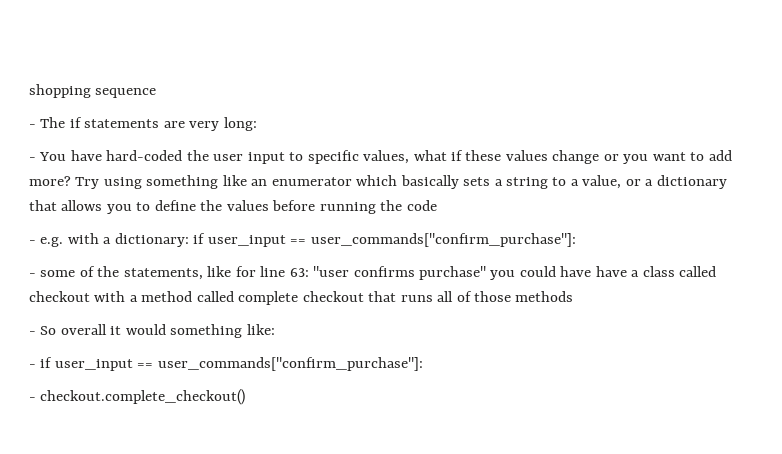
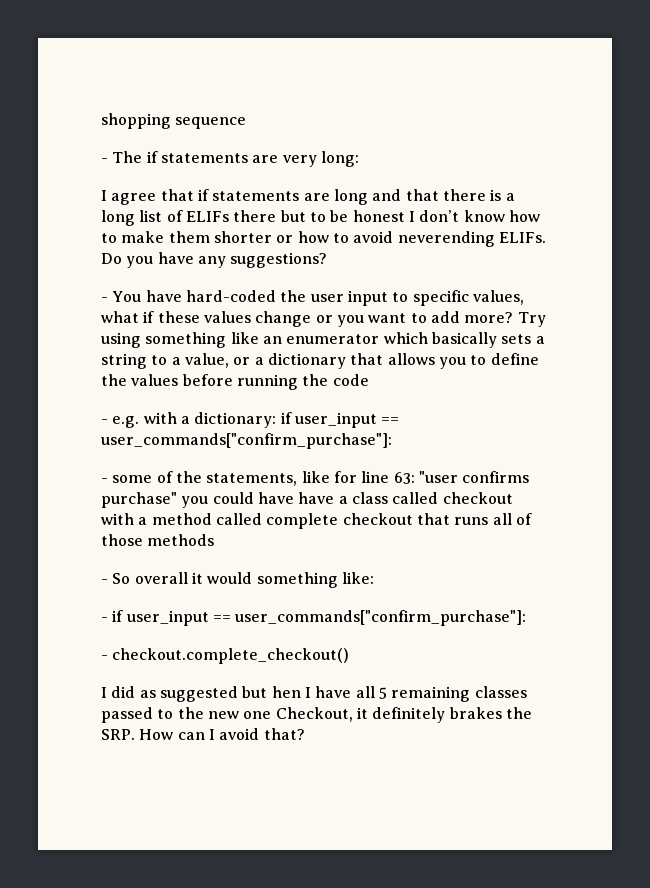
(257, 124) none -> [101,189,515,205] [101,210,540,226] [101,231,546,247] [101,252,328,268] // I agree that if statements are long and that there is a long list of ELIFs there but to be honest I don’t know how to make them shorter or how to avoid neverending ELIFs. Do you have any suggestions?
(246, 397) none -> [101,686,527,702] [101,707,532,723] [101,728,305,740] // I did as suggested but hen I have all 5 remaining classes passed to the new one Checkout, it definitely brakes the SRP. How can I avoid that?

